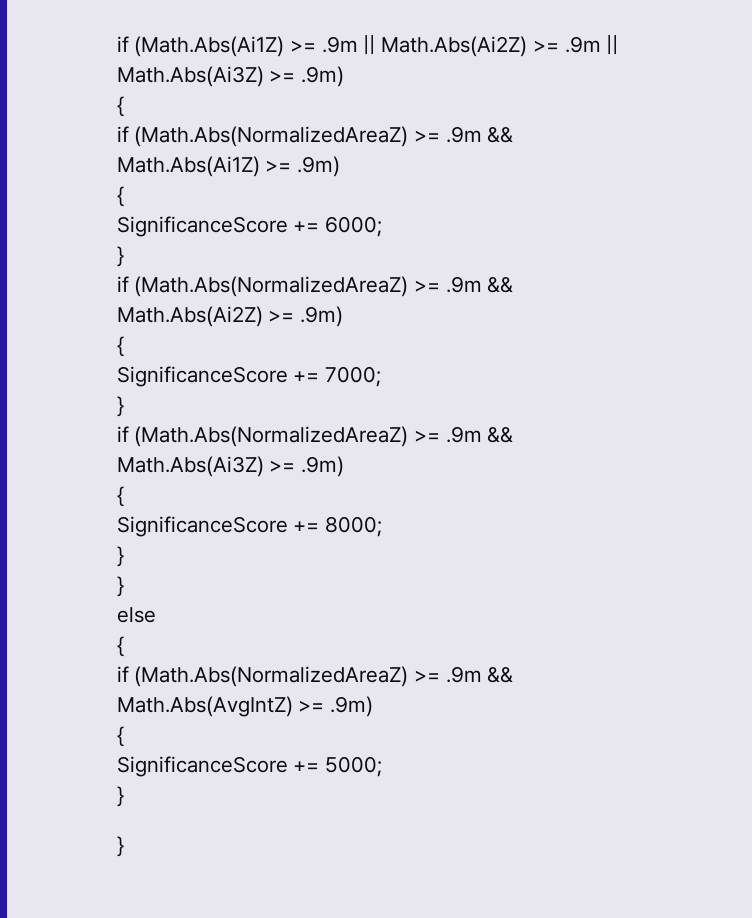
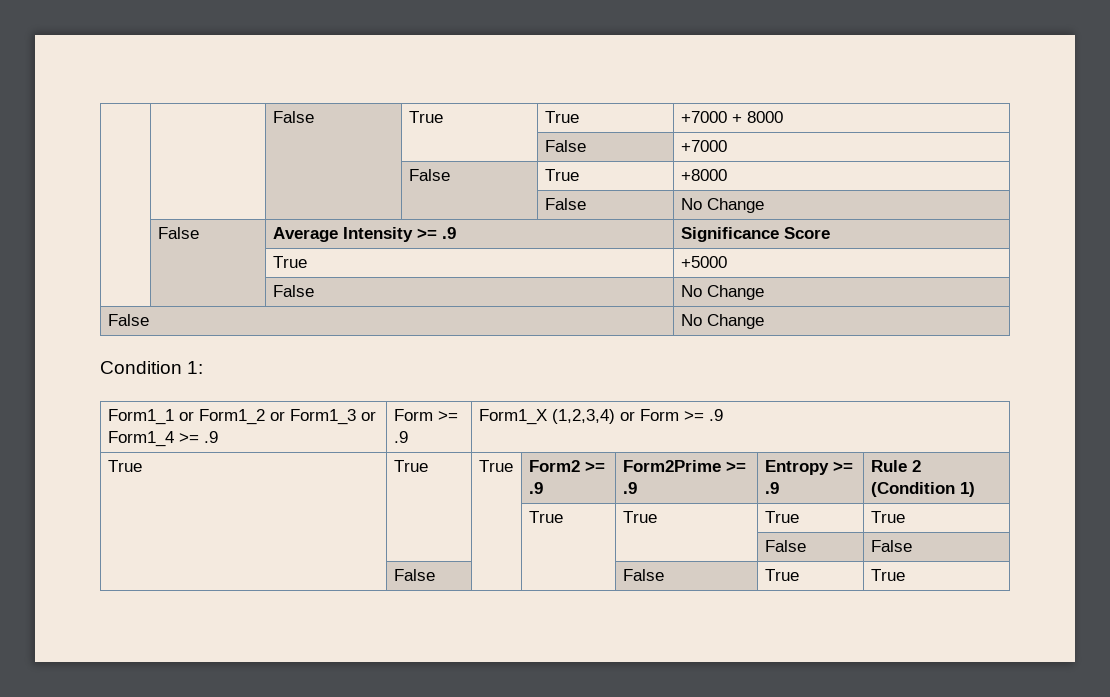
[116,35,619,57] [116,66,345,87] [116,96,124,117] [116,126,514,147] [116,156,341,177] [116,186,124,207] [116,216,383,237] [116,246,124,267] [116,276,514,297] [116,306,344,327] [116,336,124,357] [116,366,382,387] [116,396,124,417] [116,426,514,447] [116,456,345,477] [116,486,124,507] [116,516,383,537] [116,546,124,567] [116,576,124,597] [116,607,156,623] [116,636,124,657] [116,666,514,687] [116,696,374,717] [116,726,124,747] [116,756,383,777] [116,786,124,807] [116,836,124,857] if (Math.Abs(Ai1Z) >= .9m || Math.Abs(Ai2Z) >= .9m || Math.Abs(Ai3Z) >= .9m) // { // if (Math.Abs(NormalizedAreaZ) >= .9m && Math.Abs(Ai1Z) >= .9m) // { // SignificanceScore += 6000; // } // if (Math.Abs(NormalizedAreaZ) >= .9m && Math.Abs(Ai2Z) >= .9m) // { // SignificanceScore += 7000; // } // if (Math.Abs(NormalizedAreaZ) >= .9m && Math.Abs(Ai3Z) >= .9m) // { // SignificanceScore += 8000; // } // } // else // { // if (Math.Abs(NormalizedAreaZ) >= .9m && Math.Abs(AvgIntZ) >= .9m) // { // SignificanceScore += 5000; // } // } -> [272,111,314,123] [408,111,443,123] [544,111,579,123] [680,111,783,123] [544,140,586,152] [680,140,727,152] [408,169,450,181] [544,169,579,181] [680,169,727,181] [544,198,586,210] [680,198,764,213] [157,227,199,239] [272,227,456,242] [680,227,830,242] [272,256,307,268] [680,256,727,268] [272,285,314,297] [680,285,764,300] [107,314,149,326] [680,314,764,329] [100,361,204,374] [107,409,376,425] [107,431,218,447] [393,409,458,421] [393,431,408,443] [478,409,723,425] [107,460,142,472] [393,460,428,472] [478,460,513,472] [528,460,605,472] [528,482,543,494] [622,460,746,472] [622,482,637,494] [764,460,853,475] [764,482,779,494] [870,460,921,472] [870,482,975,497] [528,511,563,523] [622,511,657,523] [764,511,799,523] [870,511,905,523] [764,540,806,552] [870,540,912,552] [393,569,435,581] [622,569,664,581] [764,569,799,581] [870,569,905,581] | | False | True | True | +7000 + 8000 // | | | | False | +7000 // | | | False | True | +8000 // | | | | False | No Change // | False | Average Intensity >= .9 | Significance Score // | | True | +5000 // | | False | No Change // False | No Change // Condition 1: // Form1_1 or Form1_2 or Form1_3 or Form1_4 >= .9 | Form >= .9 | Form1_X (1,2,3,4) or Form >= .9 // True | True | True | Form2 >= .9 | Form2Prime >= .9 | Entropy >= .9 | Rule 2 (Condition 1) // | | | True | True | True | True // | | | | | False | False // | False | | | False | True | True

